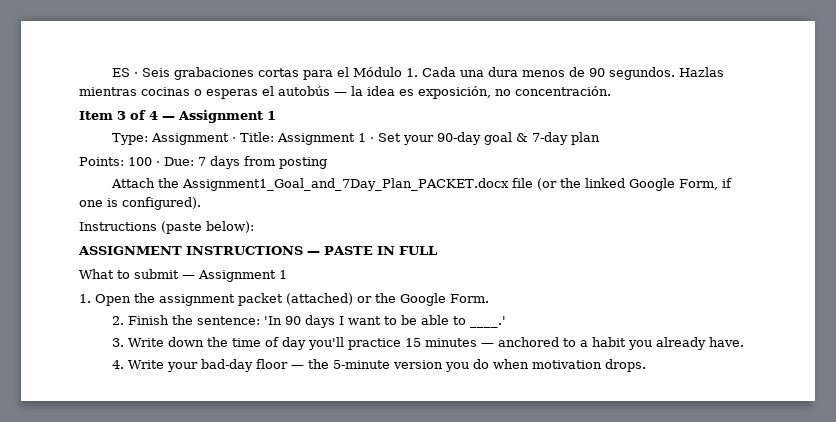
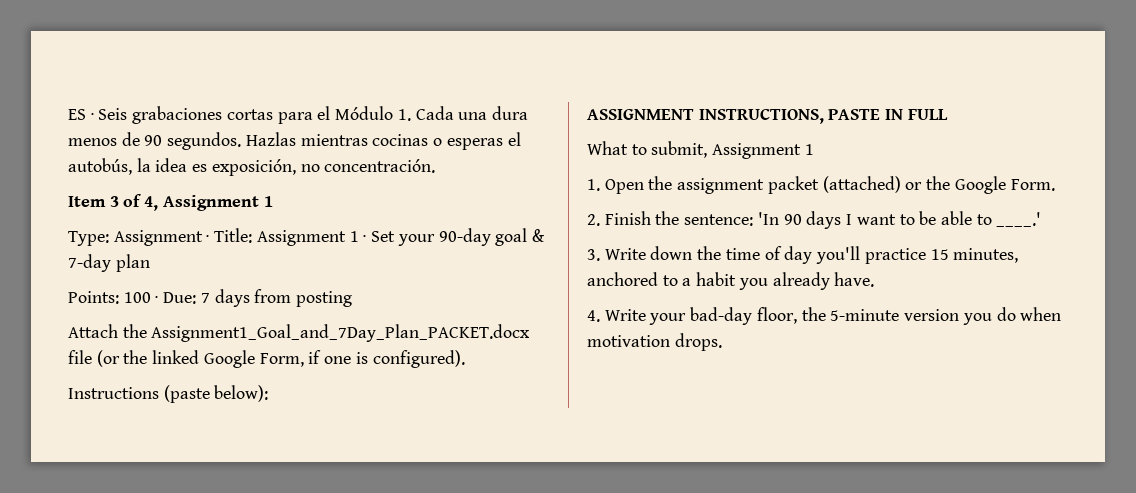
[278,86,347,96] autobús — -> [68,158,132,175] autobús,
[149,111,175,120] 4 — -> [144,196,159,211] 4,
[186,246,320,255] INSTRUCTIONS — -> [698,109,824,124] INSTRUCTIONS,
[134,269,195,279] submit — -> [651,141,708,158] submit,
[425,338,495,347] minutes — -> [953,248,1019,263] minutes,
[256,359,305,369] floor — -> [756,307,797,324] floor,

